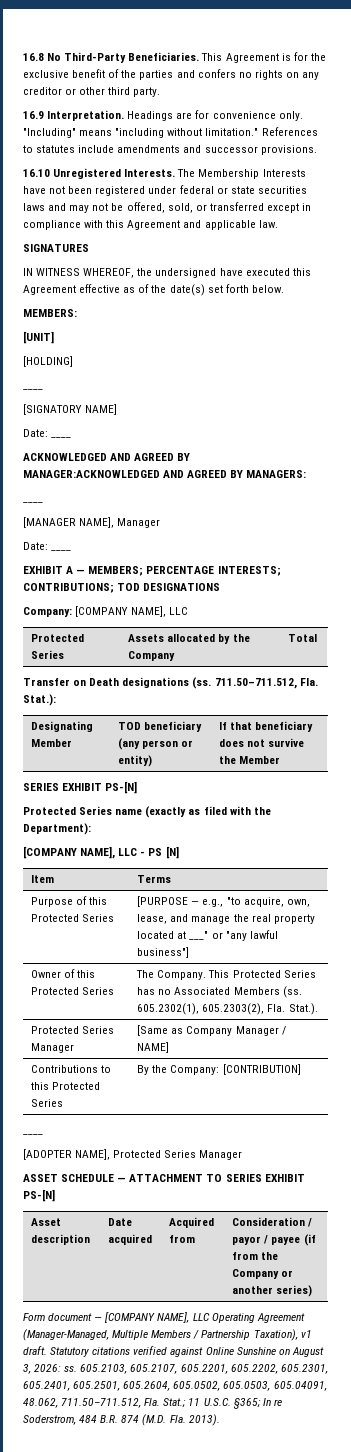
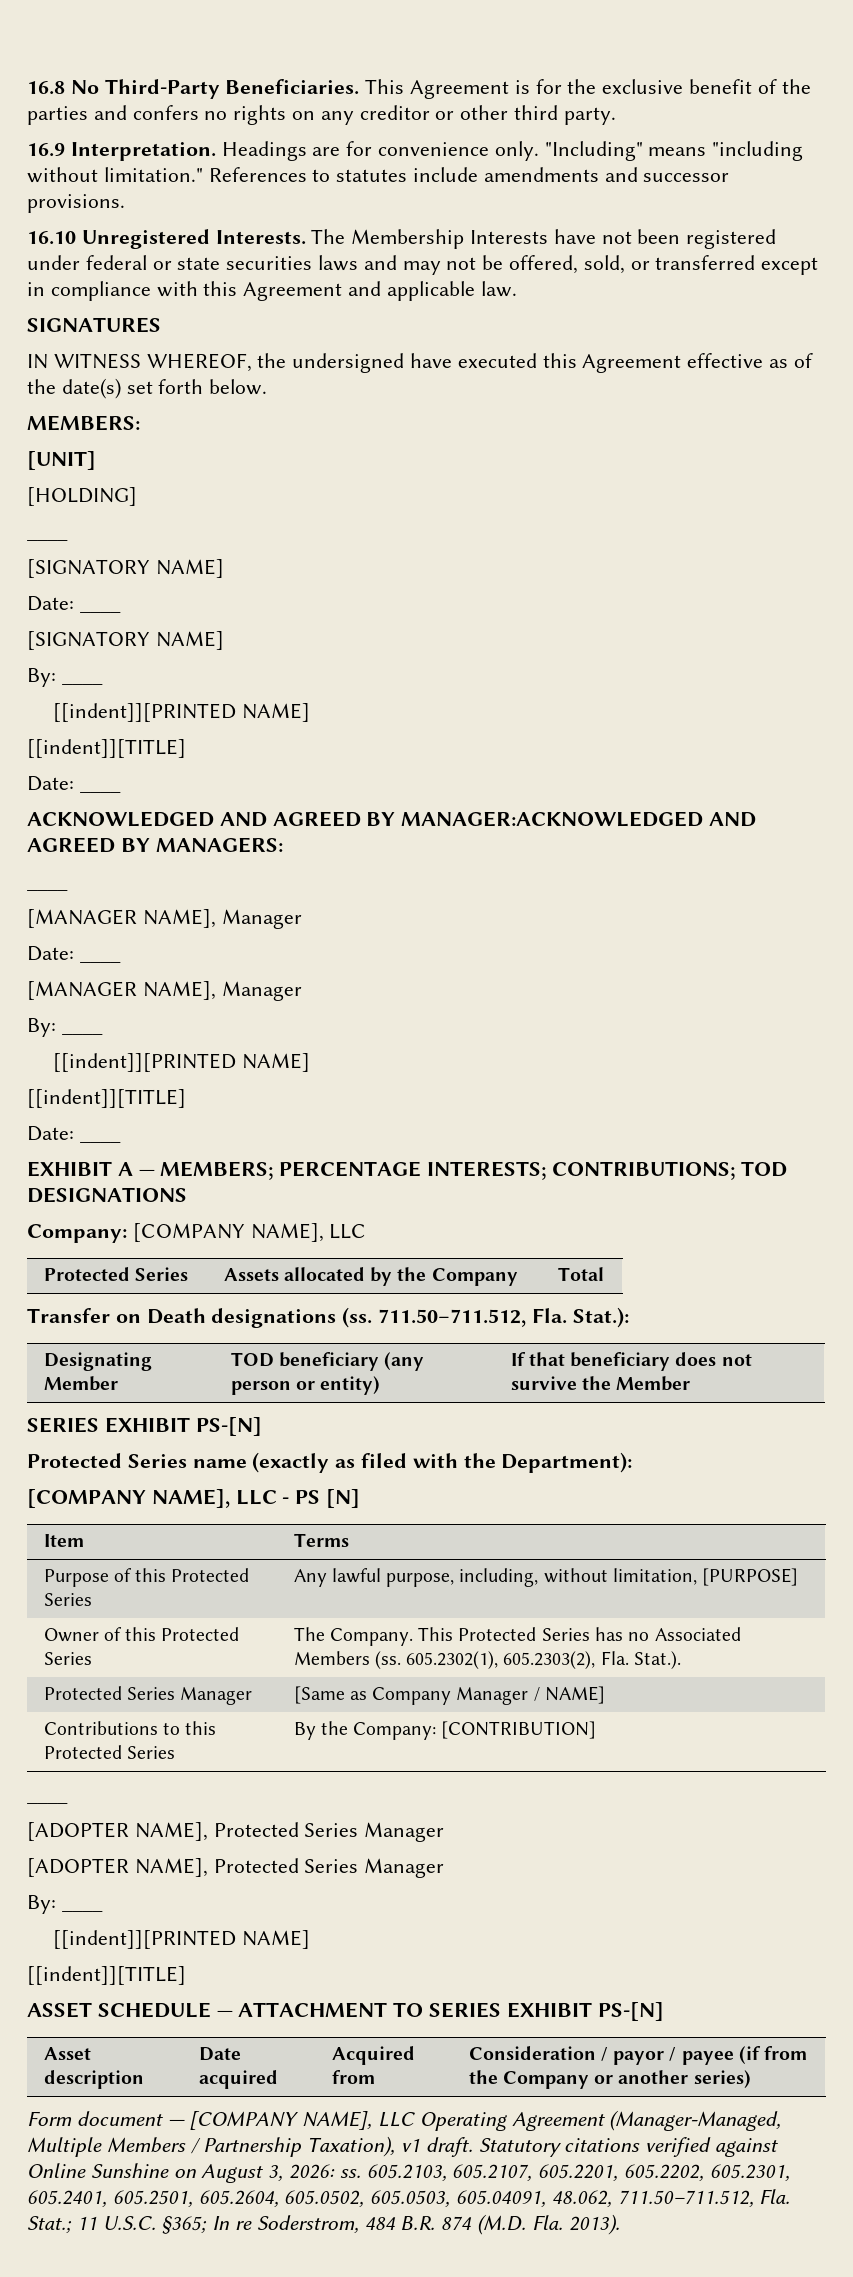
(72, 437) none -> [27,631,224,650] [27,668,103,687] [52,703,310,722] [27,739,186,758] [27,776,121,793] // [SIGNATORY NAME] // By: ____ // [[indent]][PRINTED NAME] // [[indent]][TITLE] // Date: ____
(72, 550) none -> [27,981,302,1001] [27,1018,103,1037] [52,1053,310,1072] [27,1089,186,1108] [27,1126,121,1143] // [MANAGER NAME], Manager // By: ____ // [[indent]][PRINTED NAME] // [[indent]][TITLE] // Date: ____
[137,896,310,907] [137,914,315,924] [137,930,278,941] [137,947,190,958] [PURPOSE — e.g., "to acquire, own, lease, and manage the real property located at ___" or "any lawful business"] -> [293,1568,799,1587] Any lawful purpose, including, without limitation, [PURPOSE]
(243, 1155) none -> [27,1858,445,1878] [27,1895,103,1914] [52,1930,310,1949] [27,1966,186,1985] // [ADOPTER NAME], Protected Series Manager // By: ____ // [[indent]][PRINTED NAME] // [[indent]][TITLE]

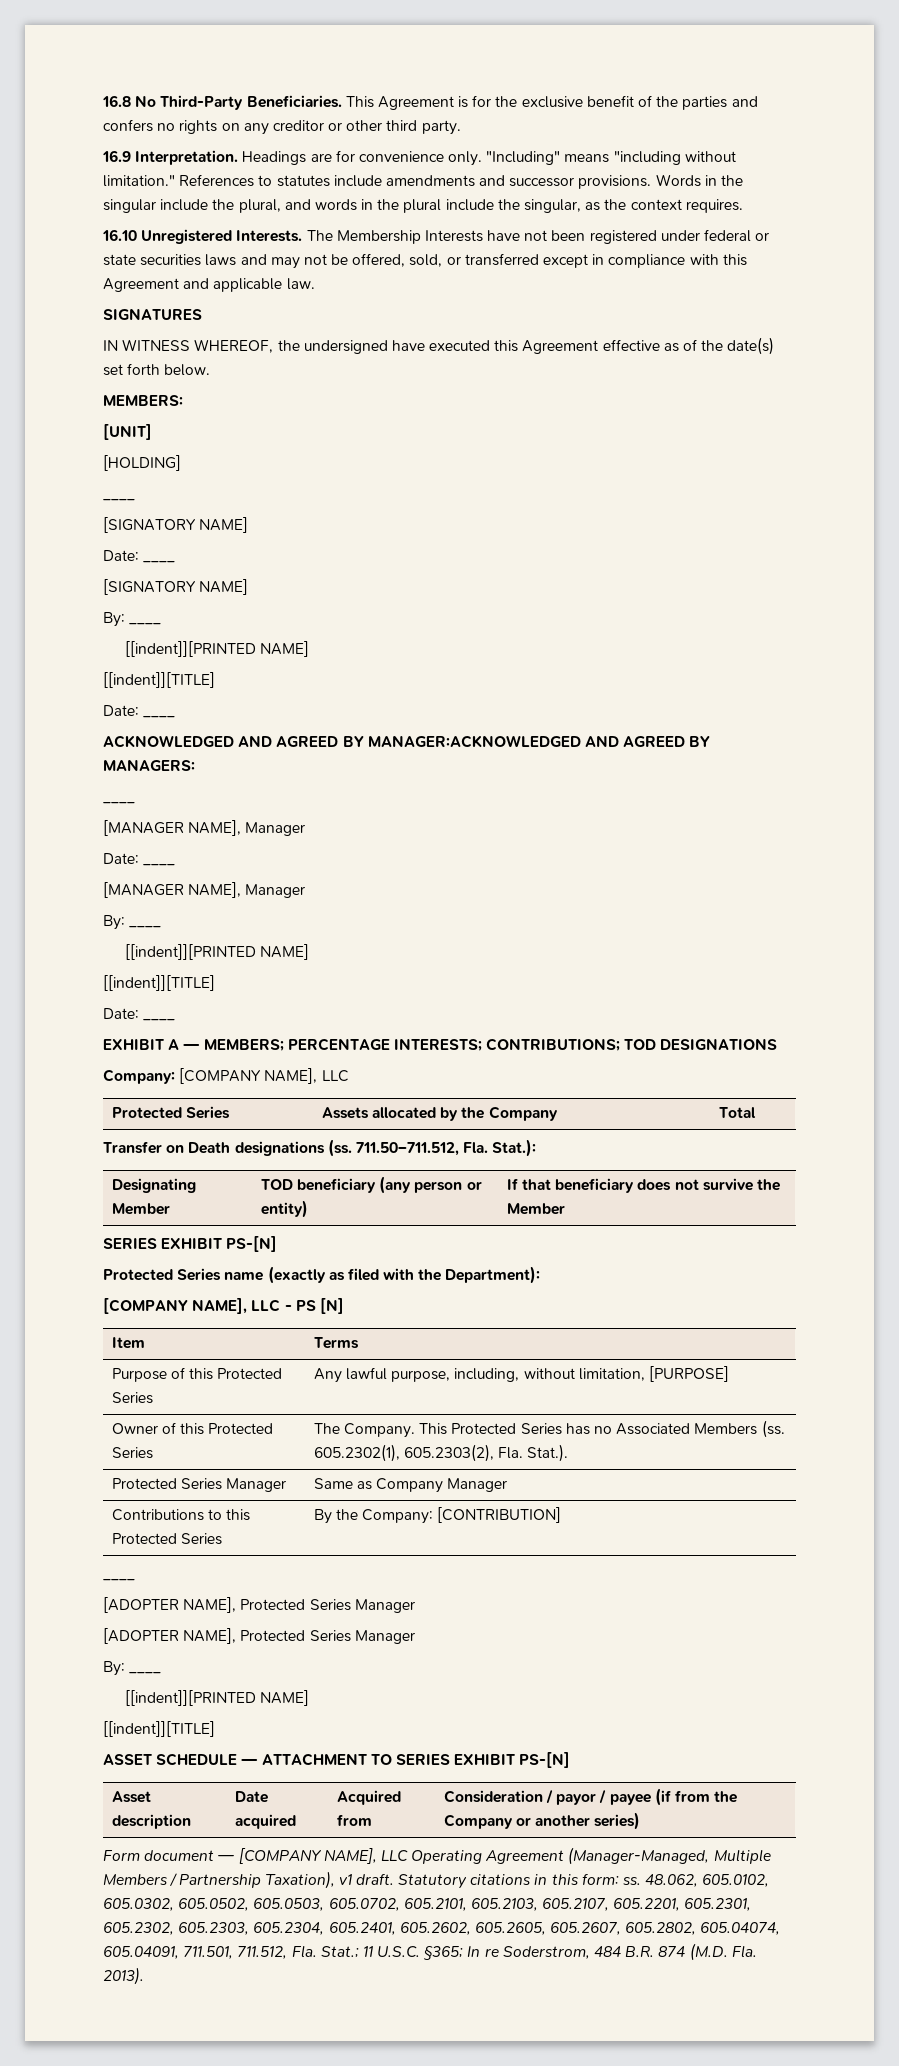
(125, 203) none -> [655,174,744,187] [103,199,743,213] Words in the singular include the plural, and words in the plural include the singular, as the context requires.
[293,1686,345,1704] [Same -> [313,1478,353,1489] Same
[533,1686,605,1704] / NAME] -> (508, 1485) none
[645,2137,779,2157] [27,2163,790,2183] [27,2190,754,2207] verified against Online Sunshine on August 3, 2026: ss. 605.2103, 605.2107, 605.2201, 605.2202, 605.2301, 605.2401, 605.2501, 605.2604, 605.0502, 605.0503, 605.04091, 48.062, 711.50–711.512, -> [534,1873,770,1887] [103,1898,752,1911] [103,1922,781,1935] [103,1946,288,1959] in this form: ss. 48.062, 605.0102, 605.0302, 605.0502, 605.0503, 605.0702, 605.2101, 605.2103, 605.2107, 605.2201, 605.2301, 605.2302, 605.2303, 605.2304, 605.2401, 605.2602, 605.2605, 605.2607, 605.2802, 605.04074, 605.04091, 711.501, 711.512,

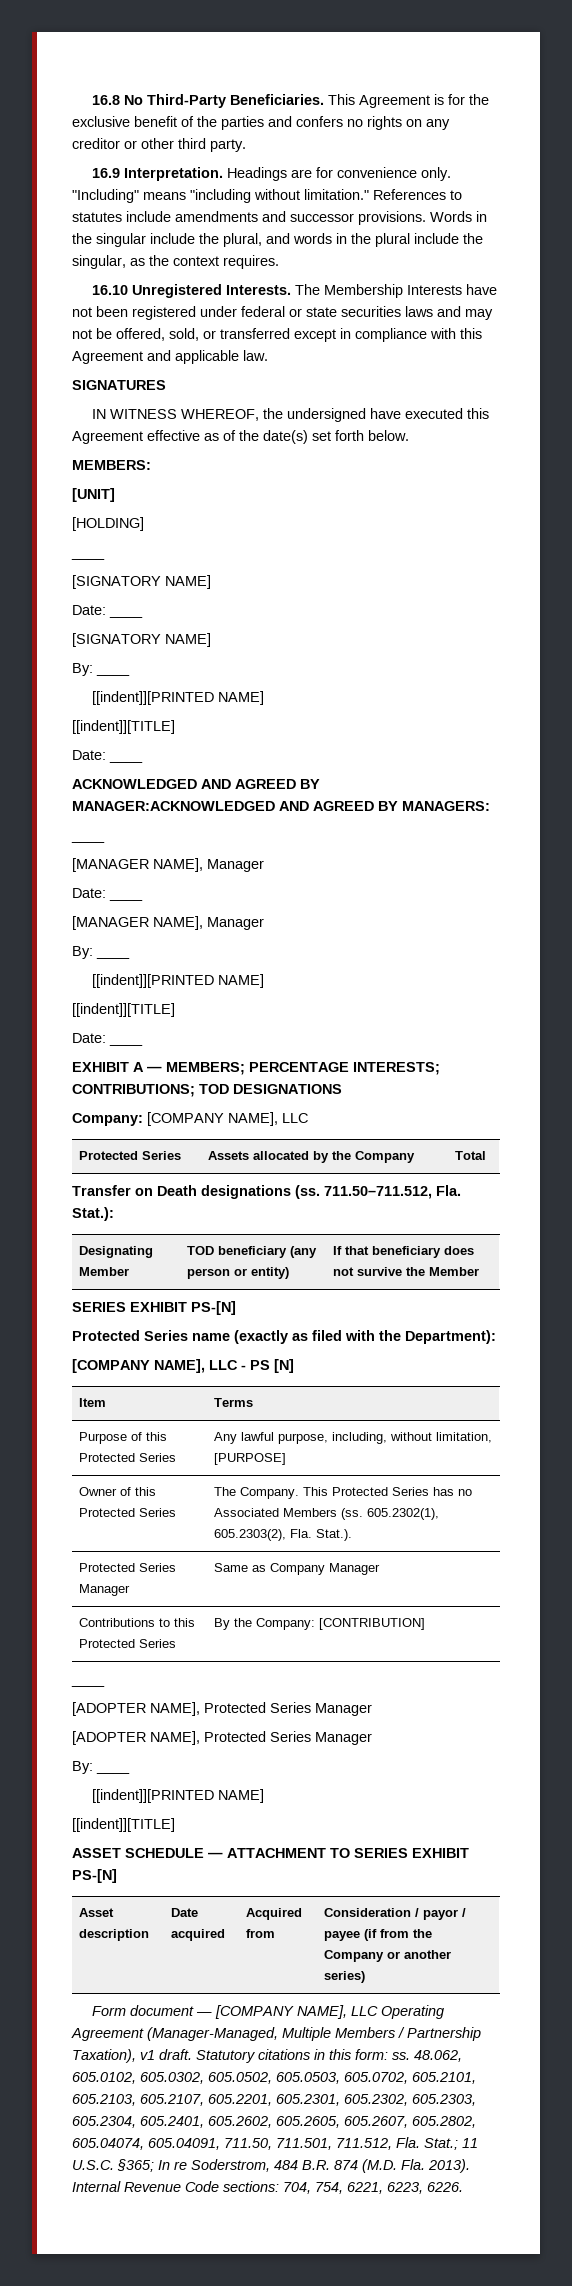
(179, 1952) none -> [224,2138,272,2150] 711.50,
(144, 1976) none -> [72,2181,463,2194] Internal Revenue Code sections: 704, 754, 6221, 6223, 6226.

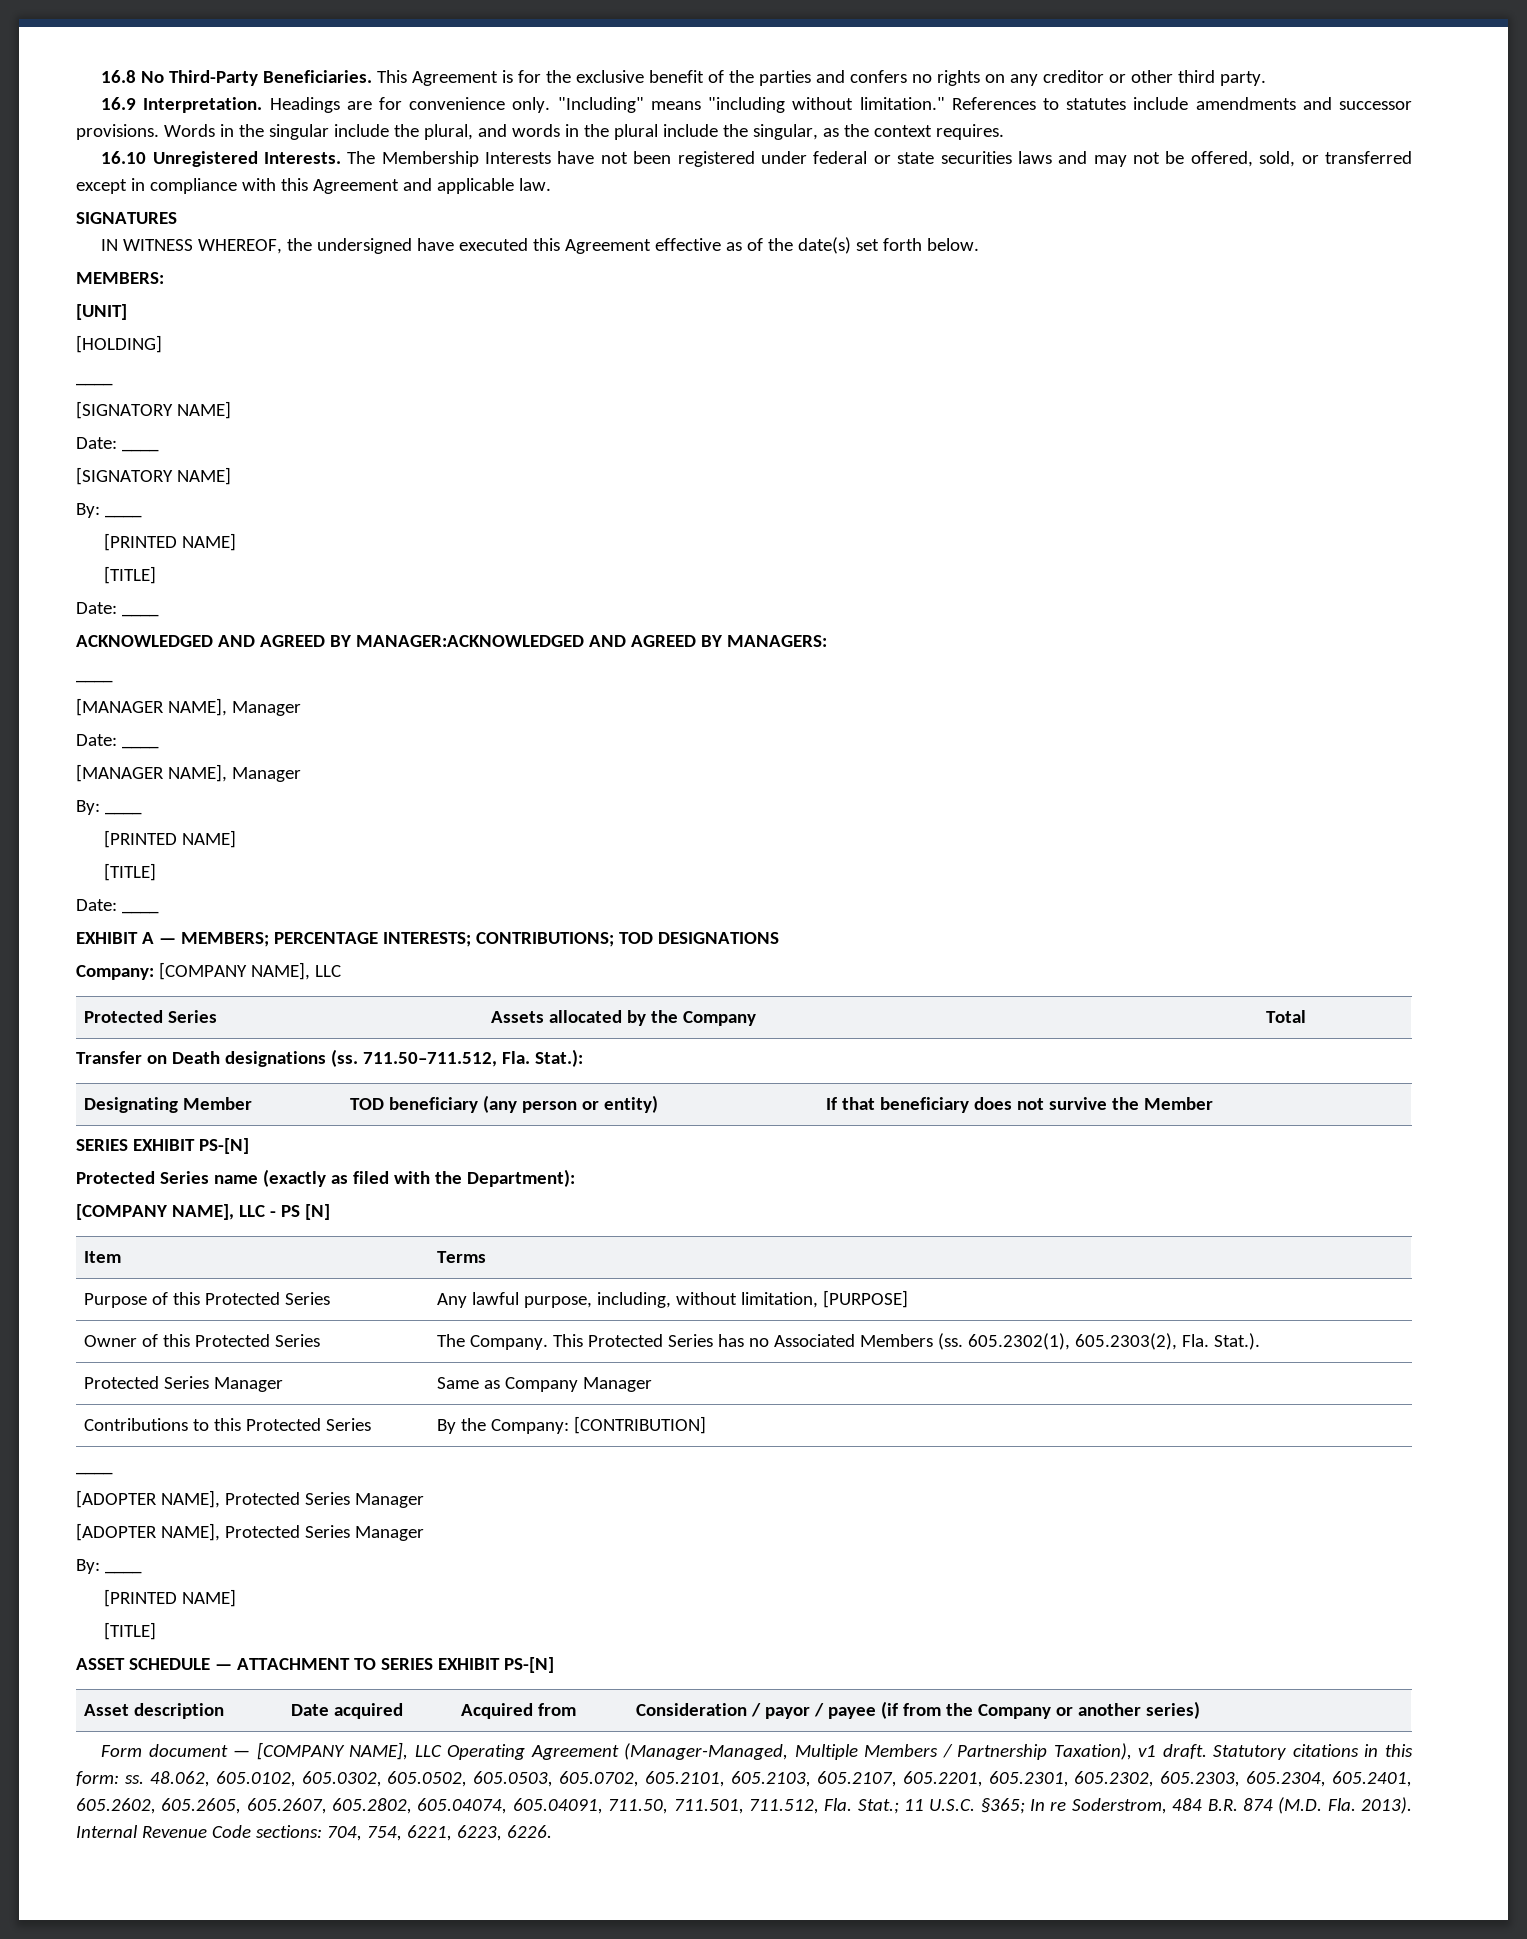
[91,691,264,705] [72,720,175,734] [[indent]][PRINTED NAME] // [[indent]][TITLE] -> [104,533,237,551] [104,566,157,584] [PRINTED NAME] // [TITLE]
[91,974,264,988] [72,1003,175,1017] [[indent]][PRINTED NAME] // [[indent]][TITLE] -> [104,830,237,848] [104,863,157,881] [PRINTED NAME] // [TITLE]
[91,1789,264,1803] [72,1818,175,1832] [[indent]][PRINTED NAME] // [[indent]][TITLE] -> [104,1589,237,1607] [104,1622,157,1640] [PRINTED NAME] // [TITLE]

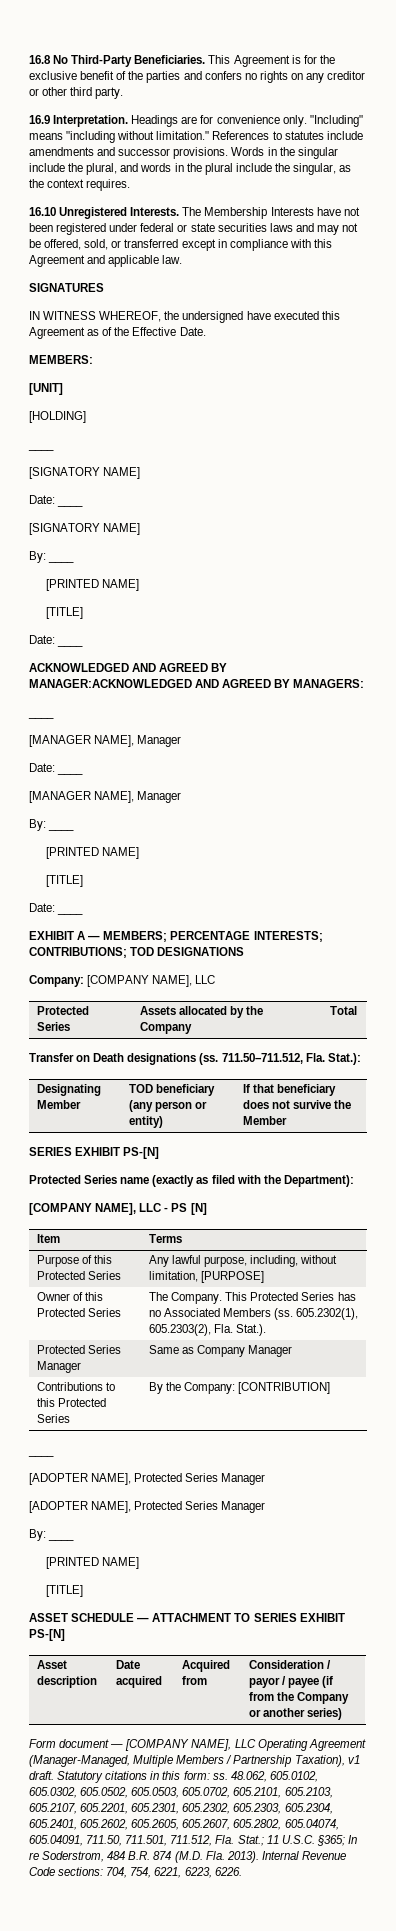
[655,238,722,251] effective -> (85, 333) none
[798,237,980,254] date(s) set forth below. -> [132,327,206,336] Effective Date.

